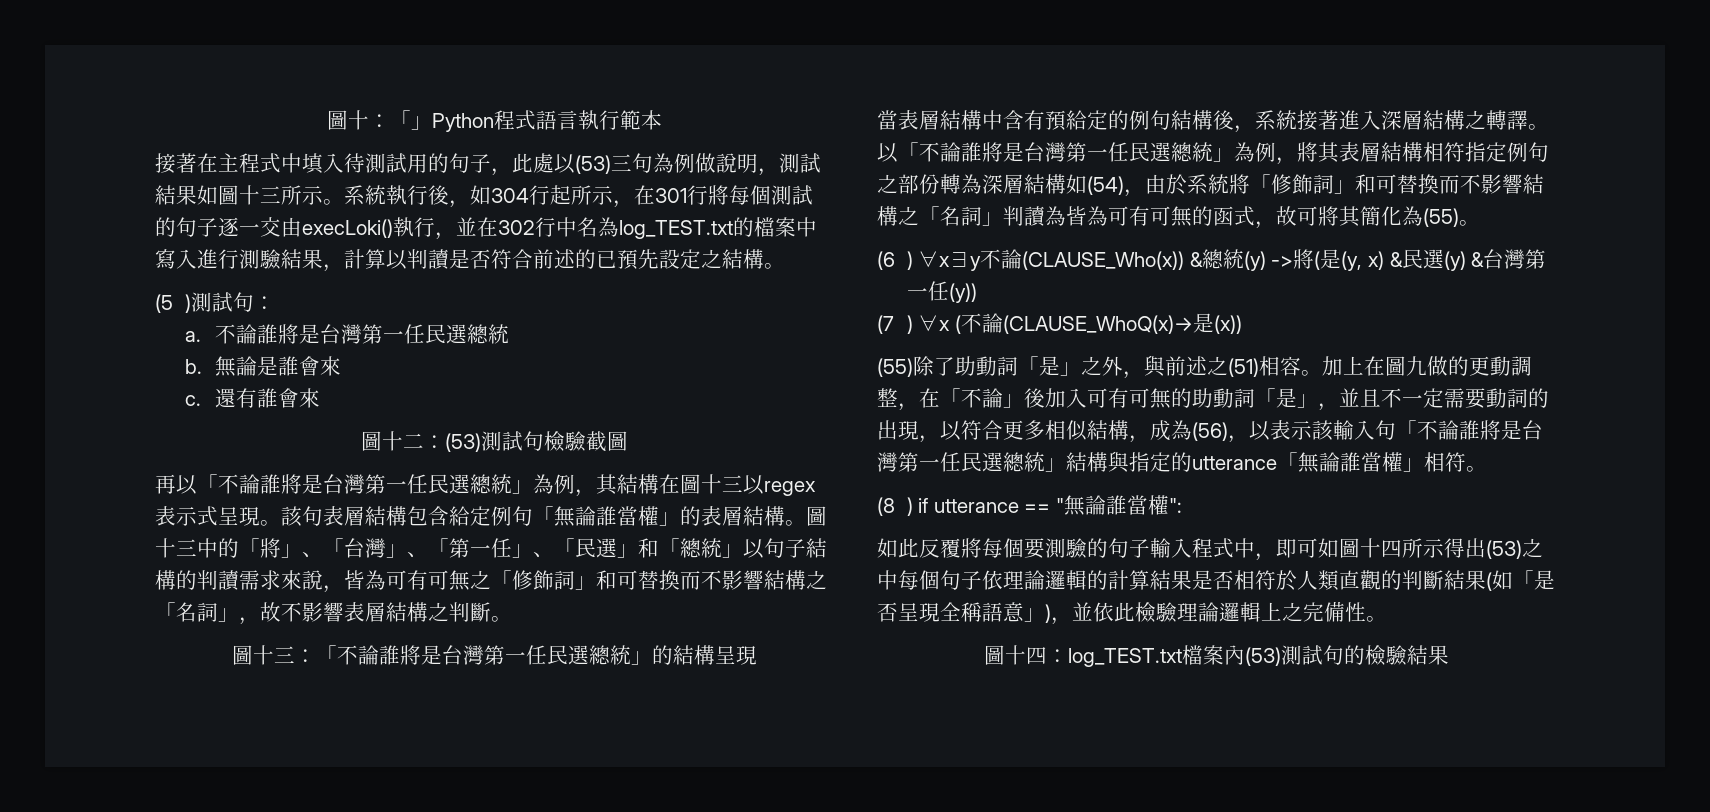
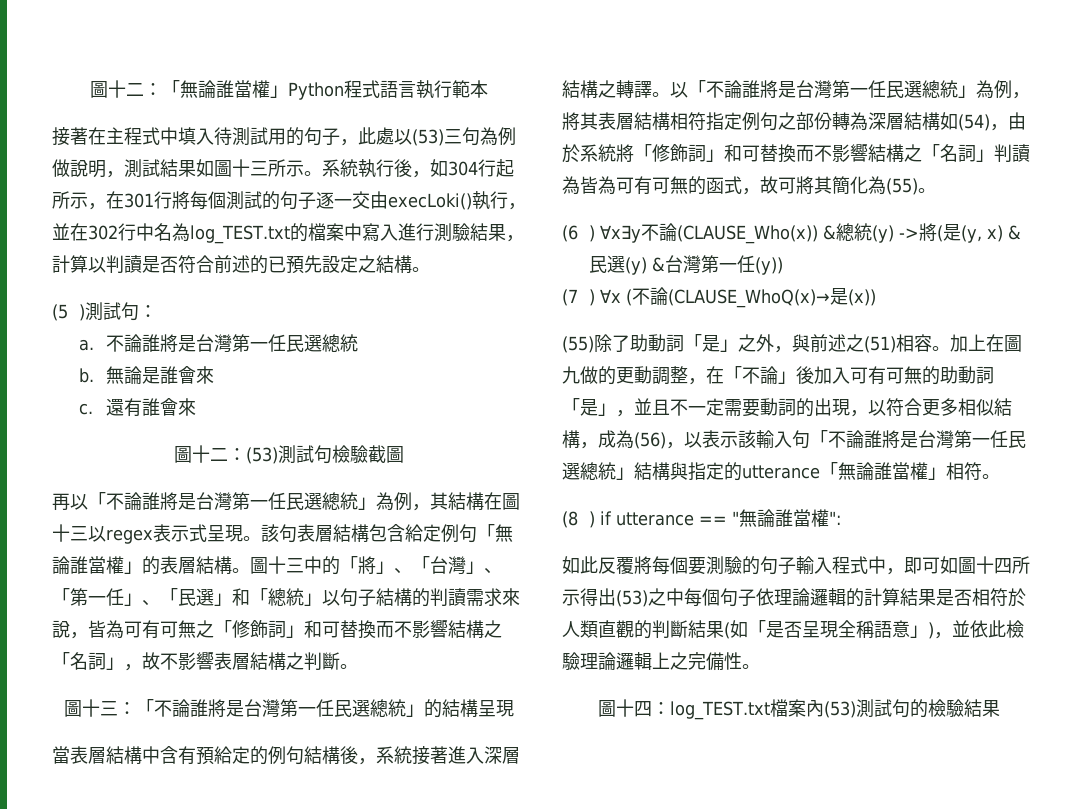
[326,110,411,130] 圖十：「 -> [90,80,270,98] 圖十二：「無論誰當權

